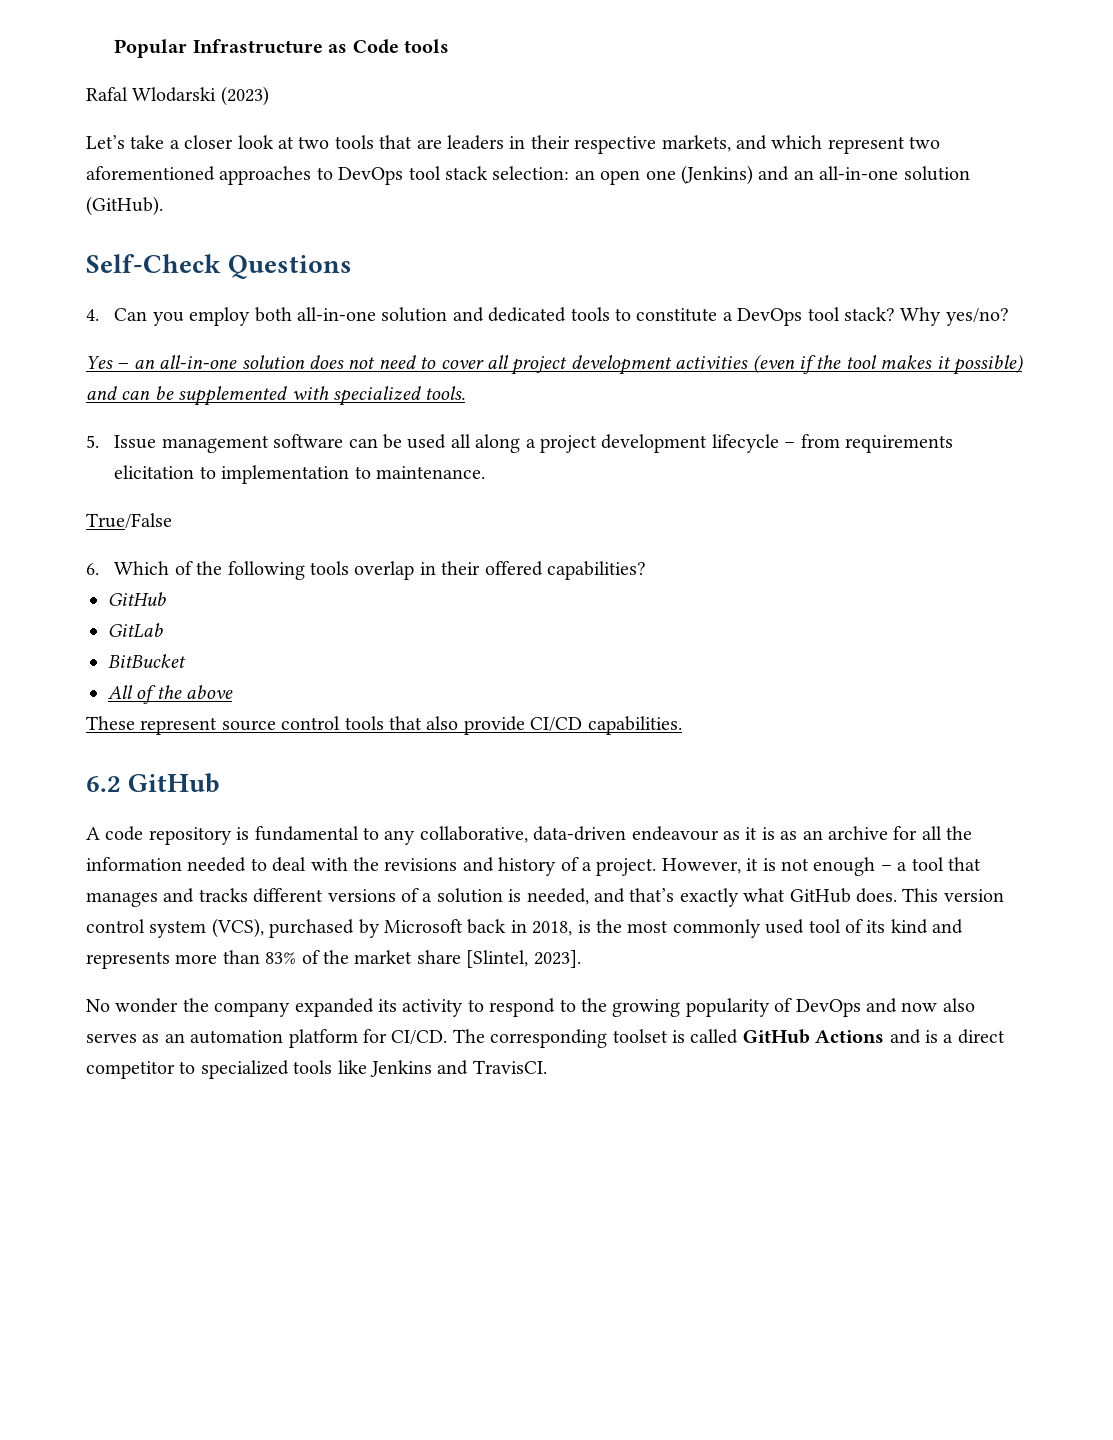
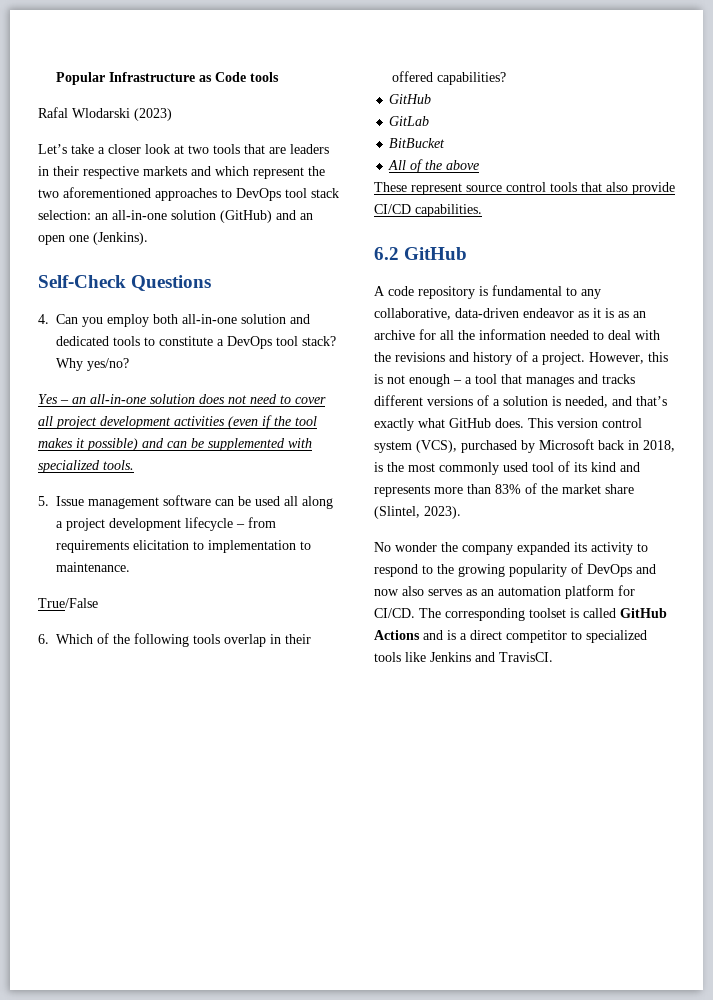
[661,135,731,152] markets, -> [143,166,187,176] markets
(905, 145) none -> [308,166,325,176] the
[600,165,970,185] [86,196,163,216] open one (Jenkins) and an all-in-one solution (GitHub). -> [112,210,313,223] [38,232,148,245] all-in-one solution (GitHub) and an open one (Jenkins).
[631,826,719,841] endeavour -> [523,308,574,318] endeavor
[746,858,759,871] it -> [648,352,668,362] this
[466,950,581,968] [Slintel, 2023]. -> [374,506,461,519] (Slintel, 2023).

